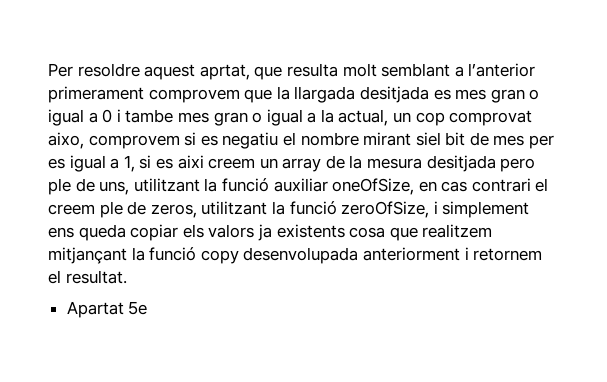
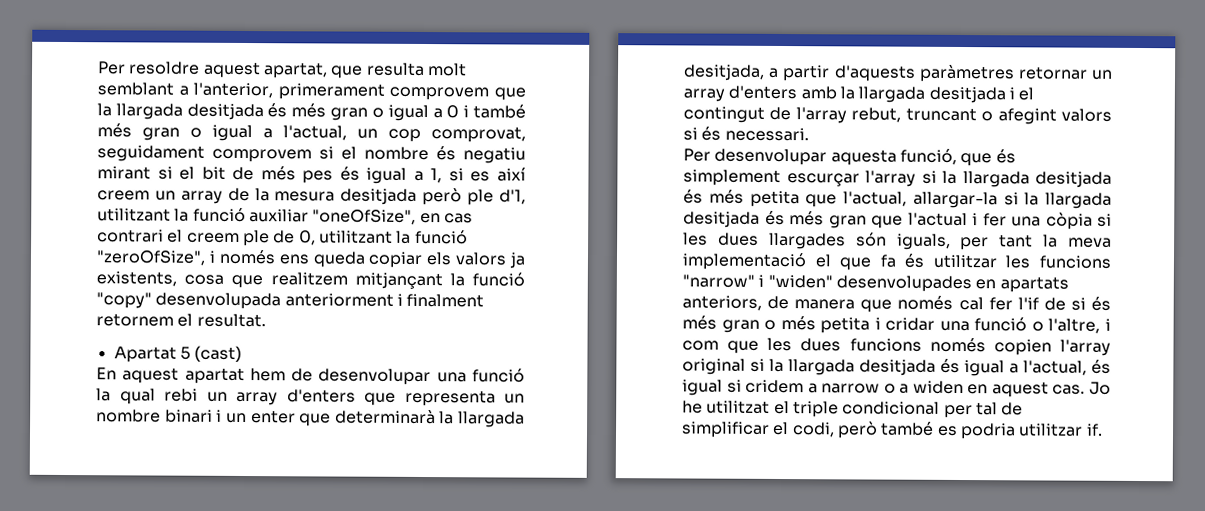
[199,64,250,80] aprtat, -> [262,62,328,79] apartat,
[468,63,536,77] l’anterior -> [193,82,274,99] l'anterior,
[433,89,487,100] es mes -> [267,103,327,118] és més
[125,109,533,126] [48,132,555,149] [48,158,65,169] tambe mes gran o igual a la actual, un cop comprovat aixo, comprovem si es negatiu el nombre mirant siel bit de mes per es -> [472,104,526,119] [97,123,526,143] [97,145,526,164] [97,166,360,184] també més gran o igual a l'actual, un cop comprovat, seguidament comprovem si el nombre és negatiu mirant si el bit de més pes és
[177,155,204,169] aixi -> [497,167,526,182] així
[500,158,536,172] [48,178,130,195] pero ple de uns, -> [422,187,526,206] però ple d'1,
[332,178,415,195] oneOfSize, -> [312,209,417,225] "oneOfSize",
[150,201,530,218] zeros, utilitzant la funció zeroOfSize, i simplement -> [298,229,468,246] [96,249,276,266] 0, utilitzant la funció "zeroOfSize", i només
[276,224,345,238] existents -> [96,271,177,287] existents,
[200,250,239,264] copy -> [96,292,152,309] "copy"
(469, 253) none -> [406,293,485,308] finalment
[128,301,148,315] 5e -> [179,345,243,362] [96,367,525,386] [96,388,525,407] [96,409,525,428] [683,64,1113,83] [683,85,1035,104] [683,106,1112,125] [683,126,809,142] [683,148,1016,167] [683,169,1112,188] [683,189,1112,209] [683,210,1112,230] [683,232,1112,251] [682,252,1112,271] [682,274,1069,293] [682,295,1111,313] [682,315,1111,334] [682,337,1111,356] [682,358,1111,377] [682,379,1111,398] [682,400,1024,419] [681,421,1103,440] 5 (cast) // En aquest apartat hem de desenvolupar una funció la qual rebi un array d'enters que representa un nombre binari i un enter que determinarà la llargada desitjada, a partir d'aquests paràmetres retornar un array d'enters amb la llargada desitjada i el contingut de l'array rebut, truncant o afegint valors si és necessari. // Per desenvolupar aquesta funció, que és simplement escurçar l'array si la llargada desitjada és més petita que l'actual, allargar-la si la llargada desitjada és més gran que l'actual i fer una còpia si les dues llargades són iguals, per tant la meva implementació el que fa és utilitzar les funcions "narrow" i "widen" desenvolupades en apartats anteriors, de manera que només cal fer l'if de si és més gran o més petita i cridar una funció o l'altre, i com que les dues funcions només copien l'array original si la llargada desitjada és igual a l'actual, és igual si cridem a narrow o a widen en aquest cas. Jo he utilitzat el triple condicional per tal de simplificar el codi, però també es podria utilitzar if.

